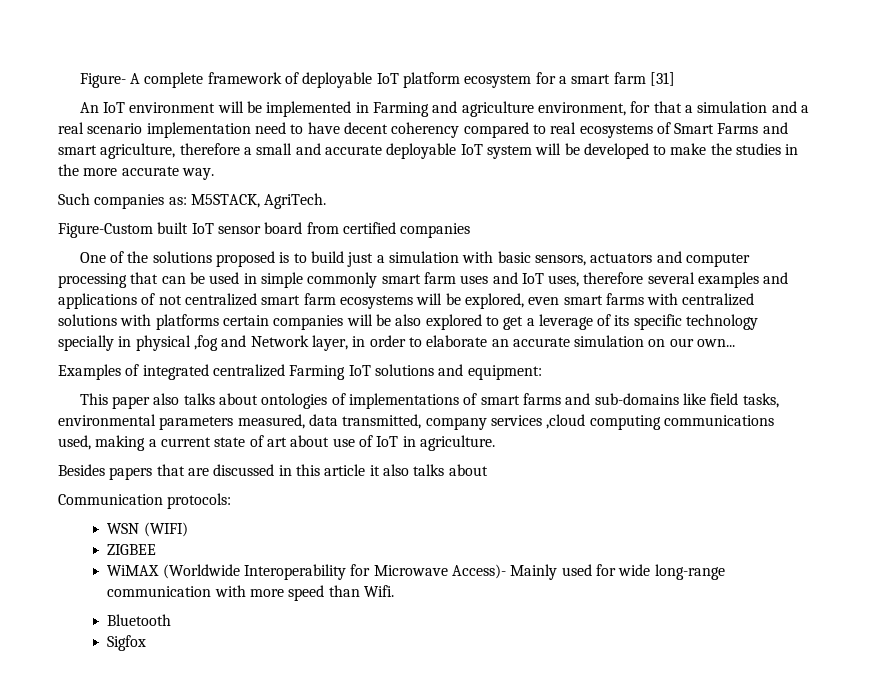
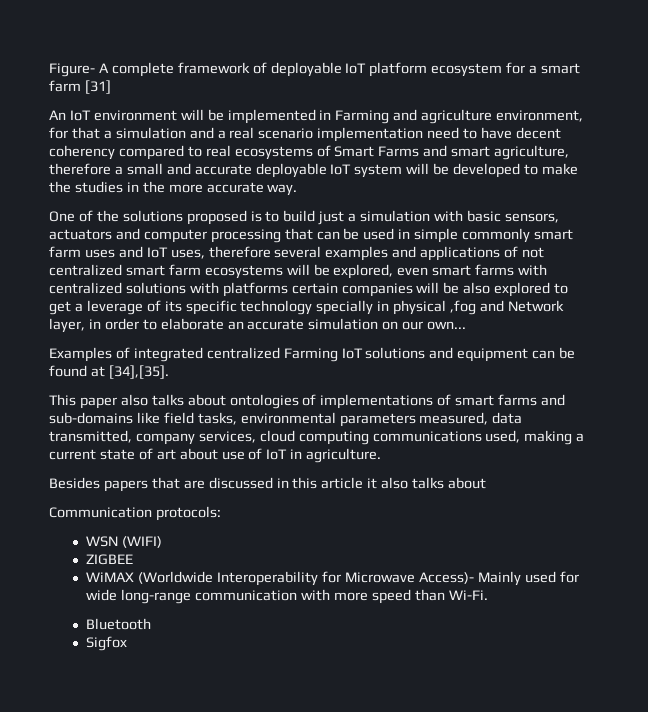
[58,193,327,209] [58,222,471,238] // Such companies as: M5STACK, AgriTech. // Figure-Custom built IoT sensor board from certified companies -> (298, 190) none
[467,365,542,380] equipment: -> [457,347,576,362] [49,365,169,379] equipment can be found at [34],[35].
[490,414,586,429] services ,cloud -> [198,430,295,443] services, cloud
[363,585,394,597] Wifi. -> [448,590,488,600] Wi-Fi.

